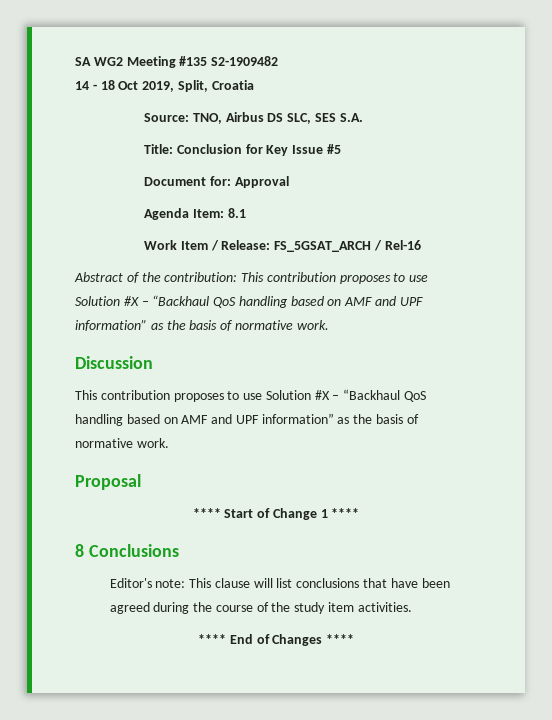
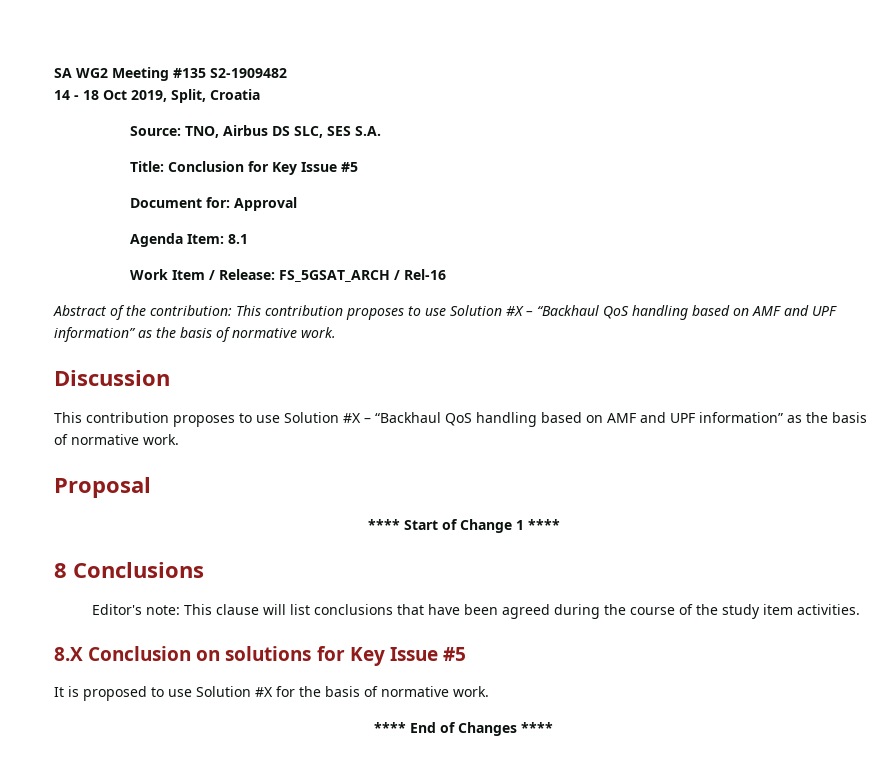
(412, 607) none -> [54,646,466,666] [54,686,489,701] // 8.X Conclusion on solutions for Key Issue #5 // It is proposed to use Solution #X for the basis of normative work.

